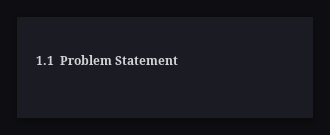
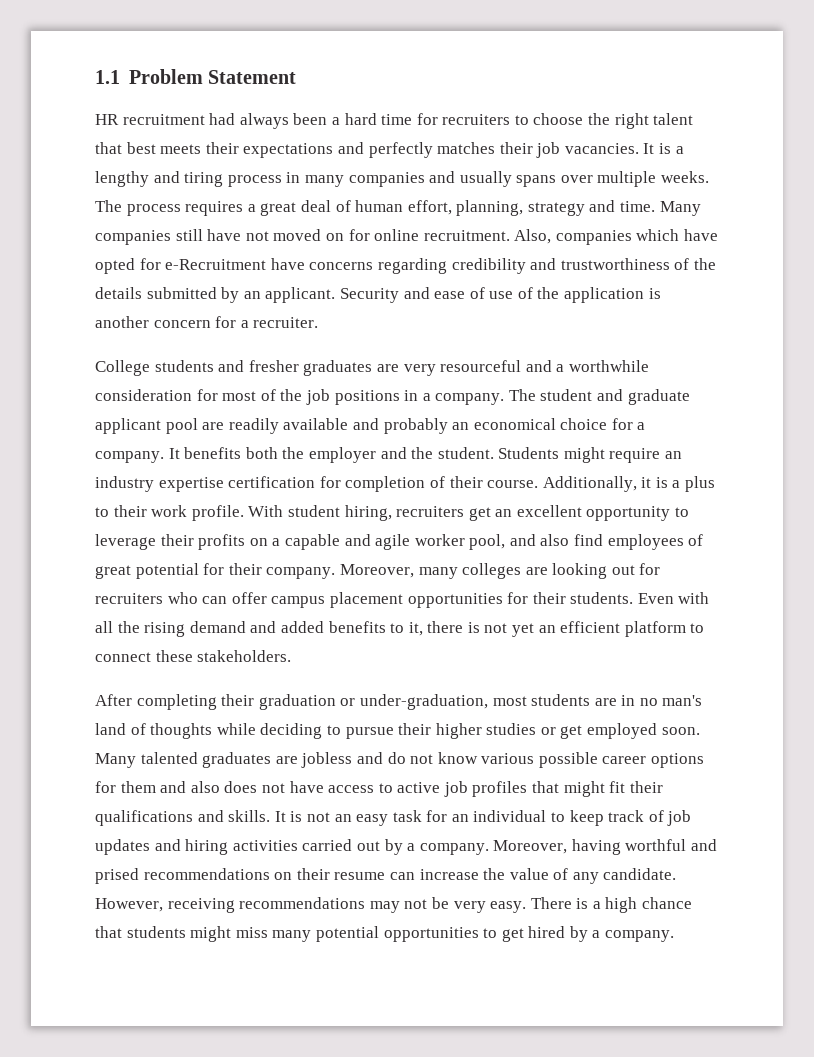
(178, 60) none -> [95,113,694,129] [95,142,684,158] [95,171,710,187] [95,200,701,216] [95,229,719,245] [95,258,716,274] [95,287,661,303] [95,316,319,328] [95,360,649,376] [95,389,690,405] [95,418,646,434] [95,447,683,463] [95,476,716,492] [95,505,690,521] [95,534,704,550] [95,563,661,579] [95,592,710,608] [95,621,705,637] [95,650,292,662] [95,694,703,710] [95,723,700,739] [95,752,705,768] [95,781,663,797] [95,810,692,826] [95,839,718,855] [95,868,677,884] [95,897,693,913] [95,926,675,942] // HR recruitment had always been a hard time for recruiters to choose the right talent that best meets their expectations and perfectly matches their job vacancies. It is a lengthy and tiring process in many companies and usually spans over multiple weeks. The process requires a great deal of human effort, planning, strategy and time. Many companies still have not moved on for online recruitment. Also, companies which have opted for e-Recruitment have concerns regarding credibility and trustworthiness of the details submitted by an applicant. Security and ease of use of the application is another concern for a recruiter. // College students and fresher graduates are very resourceful and a worthwhile consideration for most of the job positions in a company. The student and graduate applicant pool are readily available and probably an economical choice for a company. It benefits both the employer and the student. Students might require an industry expertise certification for completion of their course. Additionally, it is a plus to their work profile. With student hiring, recruiters get an excellent opportunity to leverage their profits on a capable and agile worker pool, and also find employees of great potential for their company. Moreover, many colleges are looking out for recruiters who can offer campus placement opportunities for their students. Even with all the rising demand and added benefits to it, there is not yet an efficient platform to connect these stakeholders. // After completing their graduation or under-graduation, most students are in no man's land of thoughts while deciding to pursue their higher studies or get employed soon. Many talented graduates are jobless and do not know various possible career options for them and also does not have access to active job profiles that might fit their qualifications and skills. It is not an easy task for an individual to keep track of job updates and hiring activities carried out by a company. Moreover, having worthful and prised recommendations on their resume can increase the value of any candidate. However, receiving recommendations may not be very easy. There is a high chance that students might miss many potential opportunities to get hired by a company.

